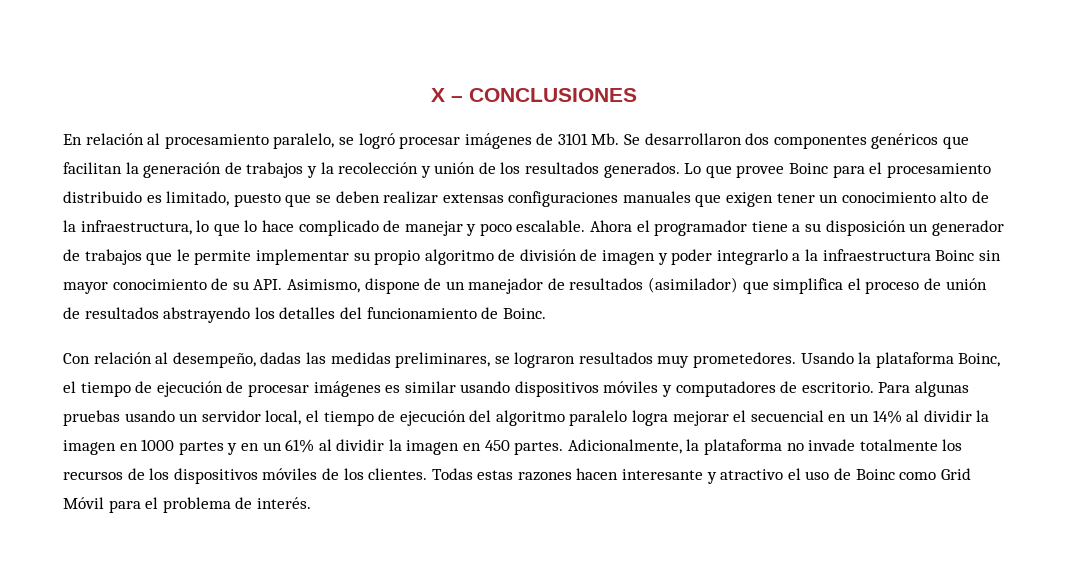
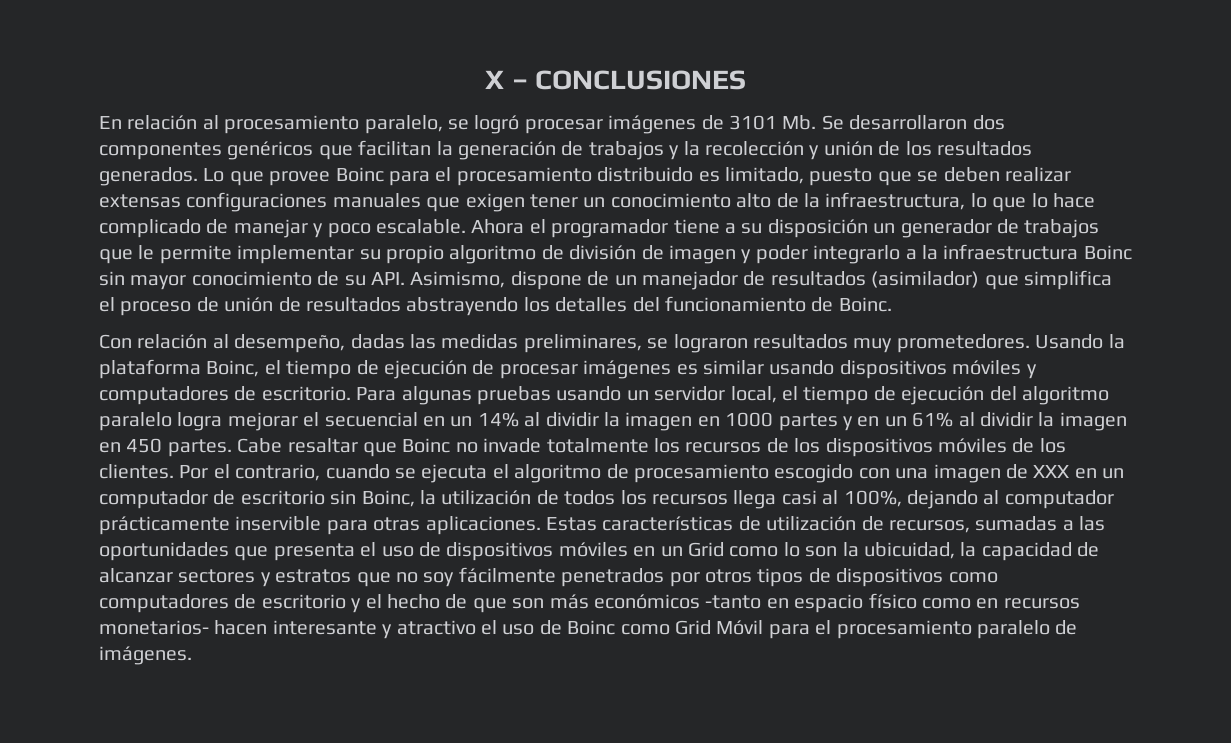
[567,439,783,455] Adicionalmente, la plataforma -> [237,438,451,457] Cabe resaltar que Boinc
[431,468,572,481] Todas estas razones -> [179,464,1125,483] [99,490,1114,509] [99,516,1106,535] [99,542,1100,561] [99,567,998,587] [99,593,1080,613] [99,620,209,635] Por el contrario, cuando se ejecuta el algoritmo de procesamiento escogido con una imagen de XXX en un computador de escritorio sin Boinc, la utilización de todos los recursos llega casi al 100%, dejando al computador prácticamente inservible para otras aplicaciones. Estas características de utilización de recursos, sumadas a las oportunidades que presenta el uso de dispositivos móviles en un Grid como lo son la ubicuidad, la capacidad de alcanzar sectores y estratos que no soy fácilmente penetrados por otros tipos de dispositivos como computadores de escritorio y el hecho de que son más económicos -tanto en espacio físico como en recursos monetarios-
[162,497,311,513] problema de interés. -> [836,620,1078,639] [99,646,192,665] procesamiento paralelo de imágenes.

